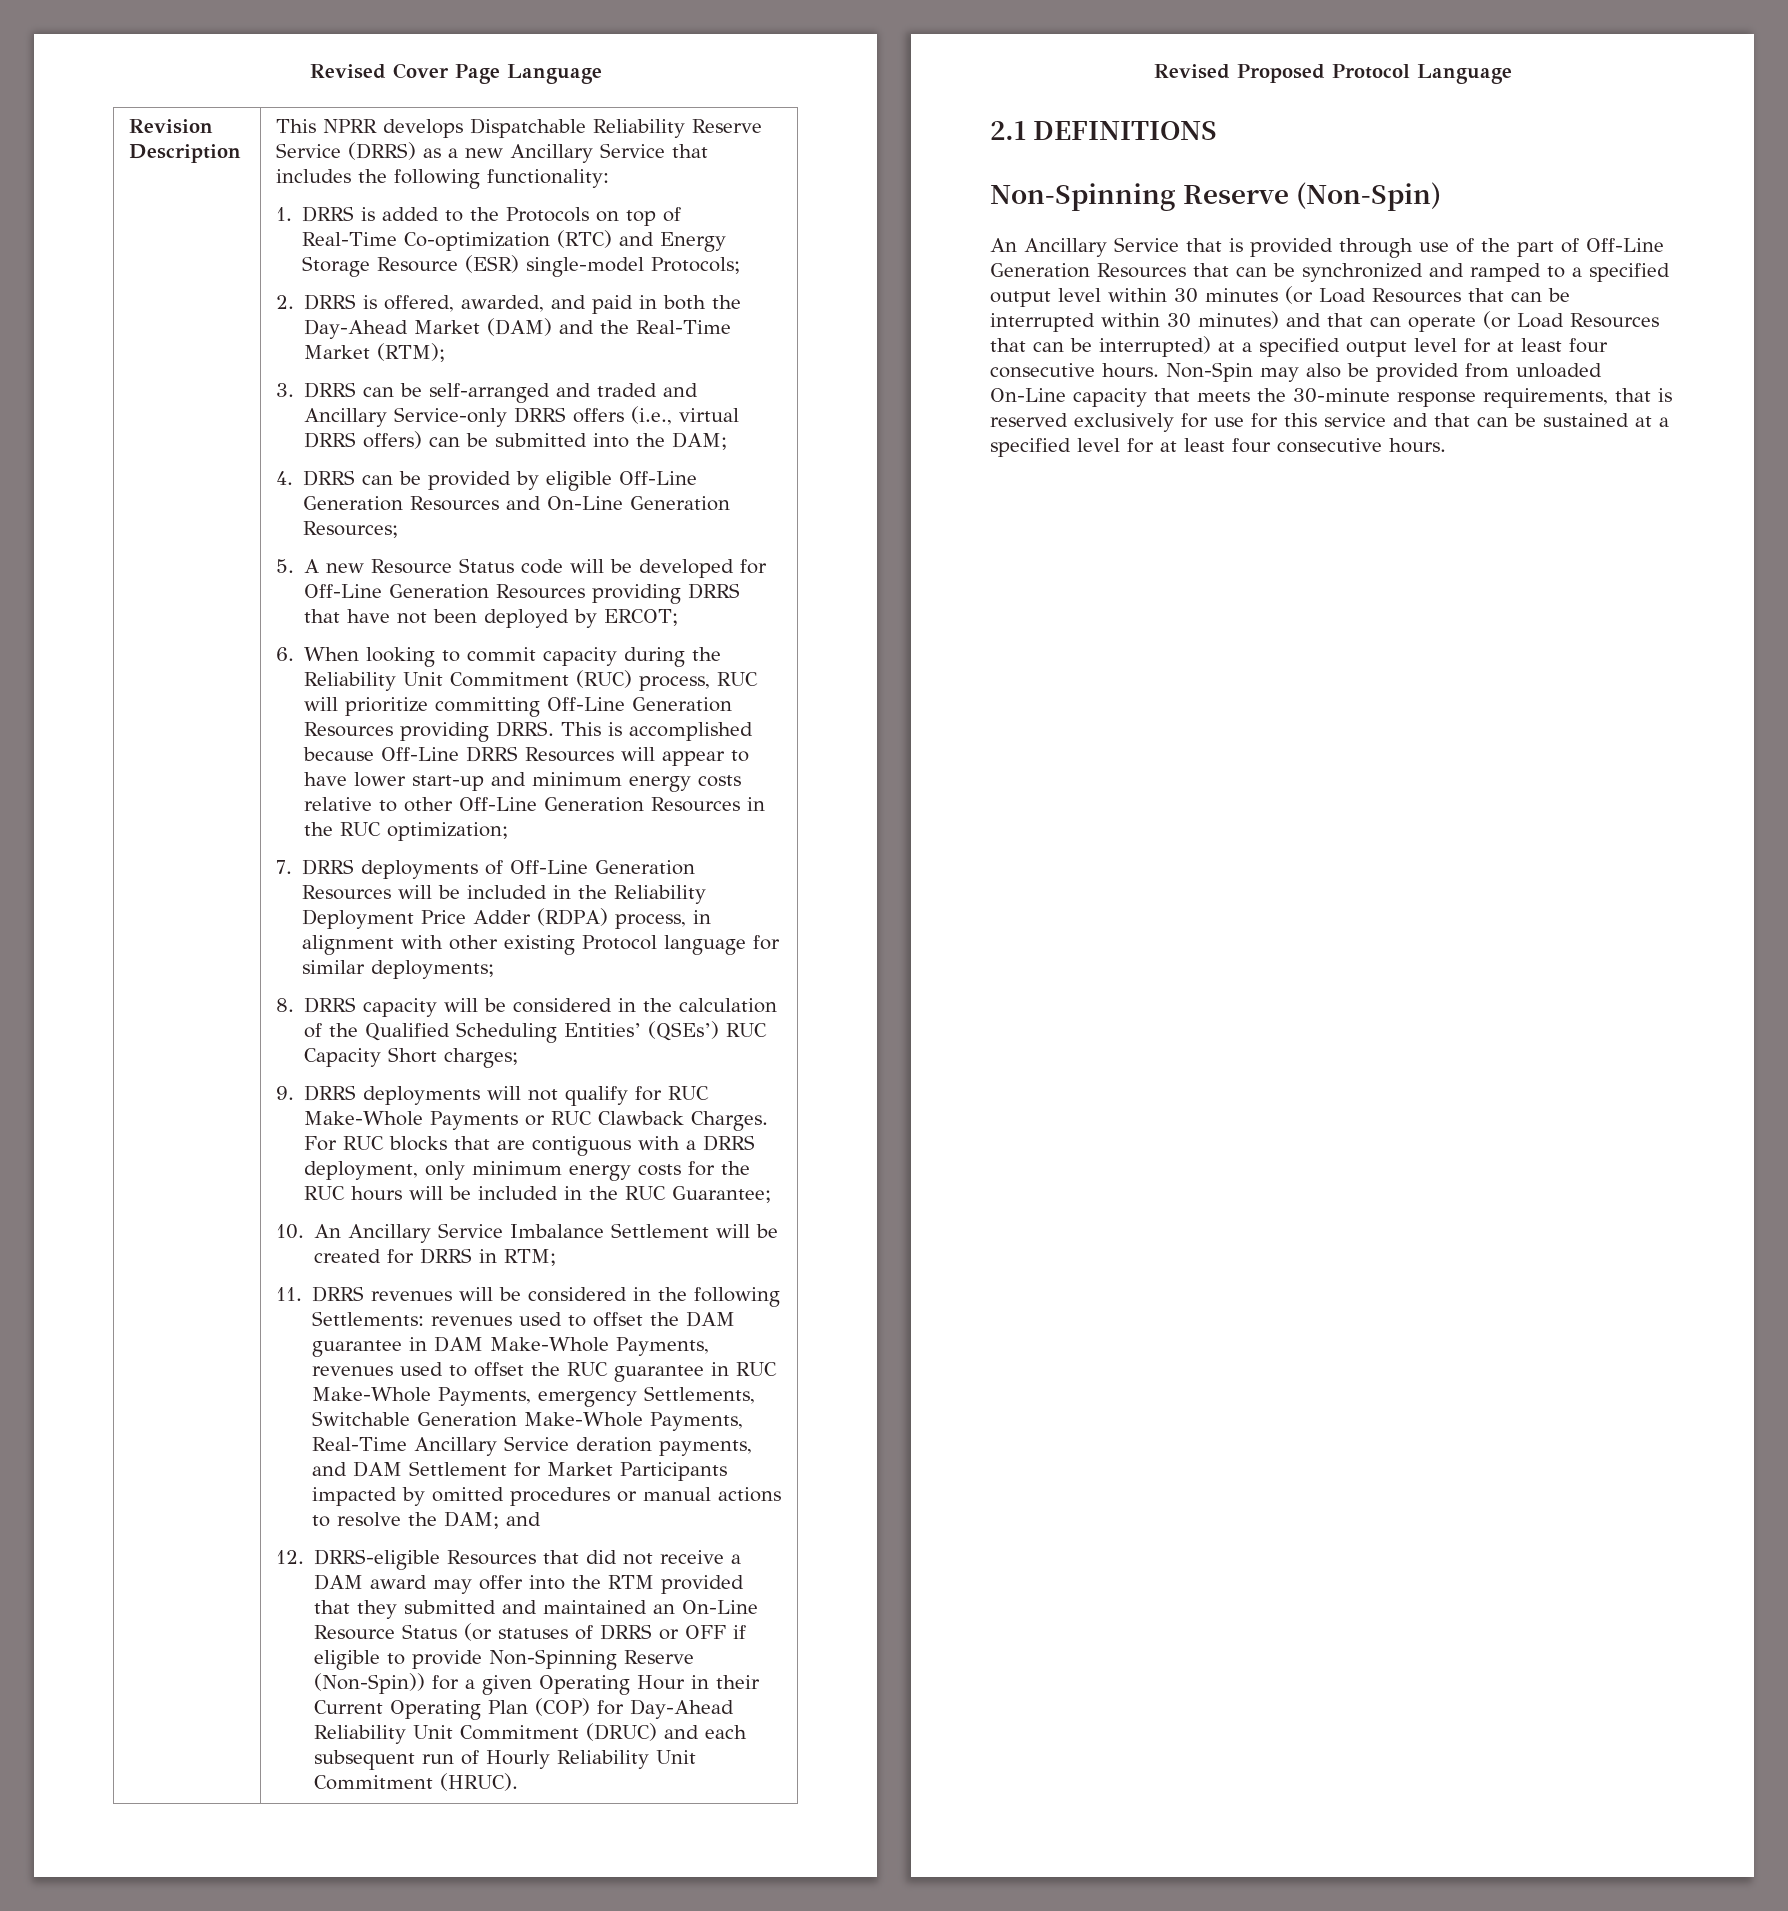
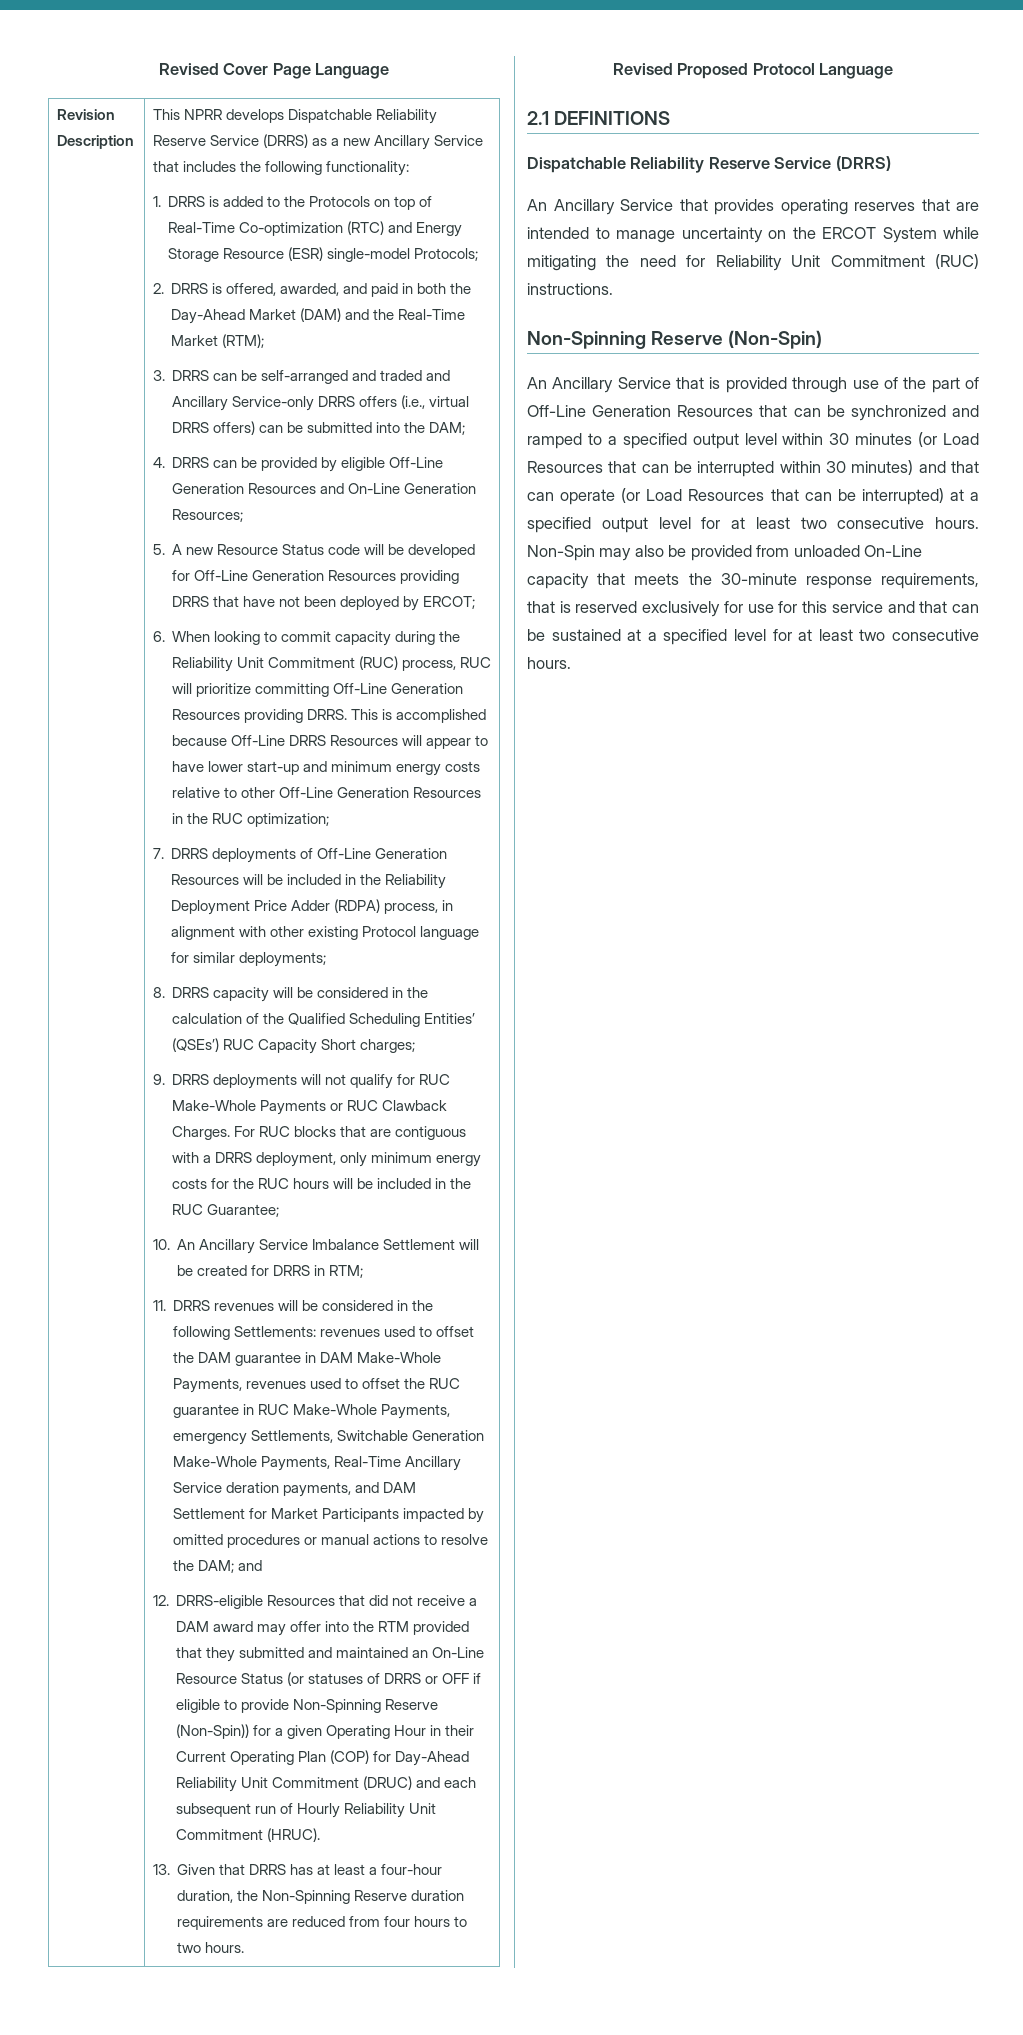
(519, 1782) none -> [152,1864,443,1875] [177,1890,465,1904] [177,1916,468,1930] [177,1942,245,1953] // 13. Given that DRRS has at least a four-hour duration, the Non-Spinning Reserve duration requirements are reduced from four hours to two hours.
(1218, 130) none -> [527,156,891,173] [527,199,979,215] [527,227,979,243] [527,254,979,271] [527,283,613,295] // Dispatchable Reliability Reserve Service (DRRS) // An Ancillary Service that provides operating reserves that are intended to manage uncertainty on the ERCOT System while mitigating the need for Reliability Unit Commitment (RUC) instructions.
[1569,338,1608,353] four -> [800,517,827,529] two
[1232,438,1271,453] four -> [859,629,886,641] two

